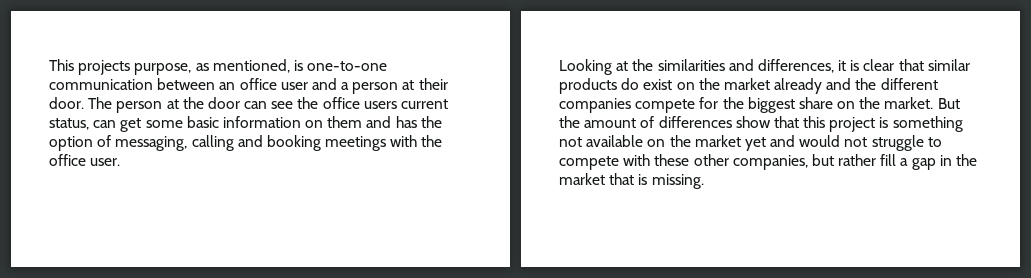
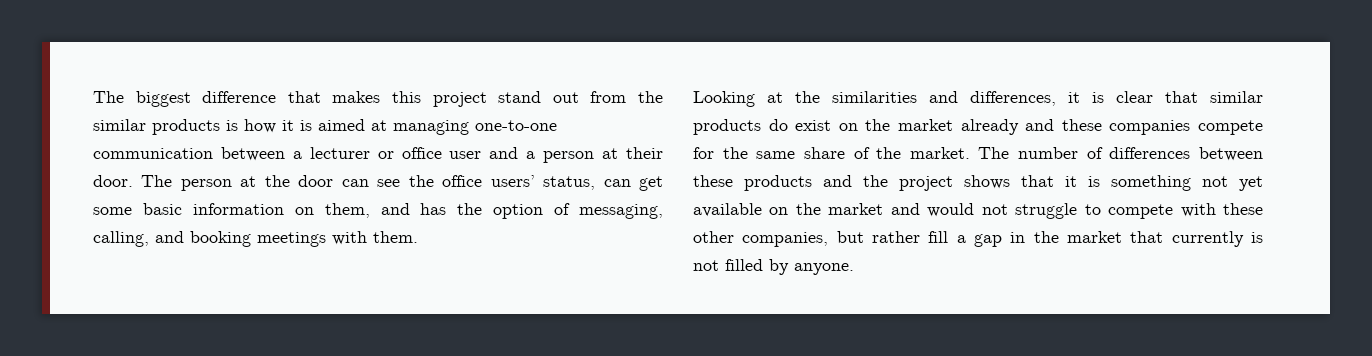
[49,59,388,75] [49,78,236,90] This projects purpose, as mentioned, is one-to-one communication between an -> [93,91,664,107] [93,119,557,135] [93,147,394,161] The biggest difference that makes this project stand out from the similar products is how it is aimed at managing one-to-one communication between a lecturer or
[363,99,449,109] users current -> [490,175,535,187] users’
[327,116,363,128] them -> [324,203,370,218] them,
[191,135,234,151] calling -> [93,231,149,247] calling,
[421,135,443,147] [49,154,121,166] the office user. -> [373,231,418,243] them.
[855,78,938,90] the different -> [1061,119,1102,131] these
[747,97,960,113] [559,116,876,132] biggest share on the market. But the amount of differences show that this project -> [756,147,1263,161] [693,175,1077,191] same share of the market. The number of differences between these products and the project shows that it
(582, 142) none -> [1239,176,1263,191] yet
[744,137,766,151] yet -> (884, 209) none
[638,174,704,189] is missing. -> [1171,231,1263,247] [693,259,854,275] currently is not filled by anyone.

